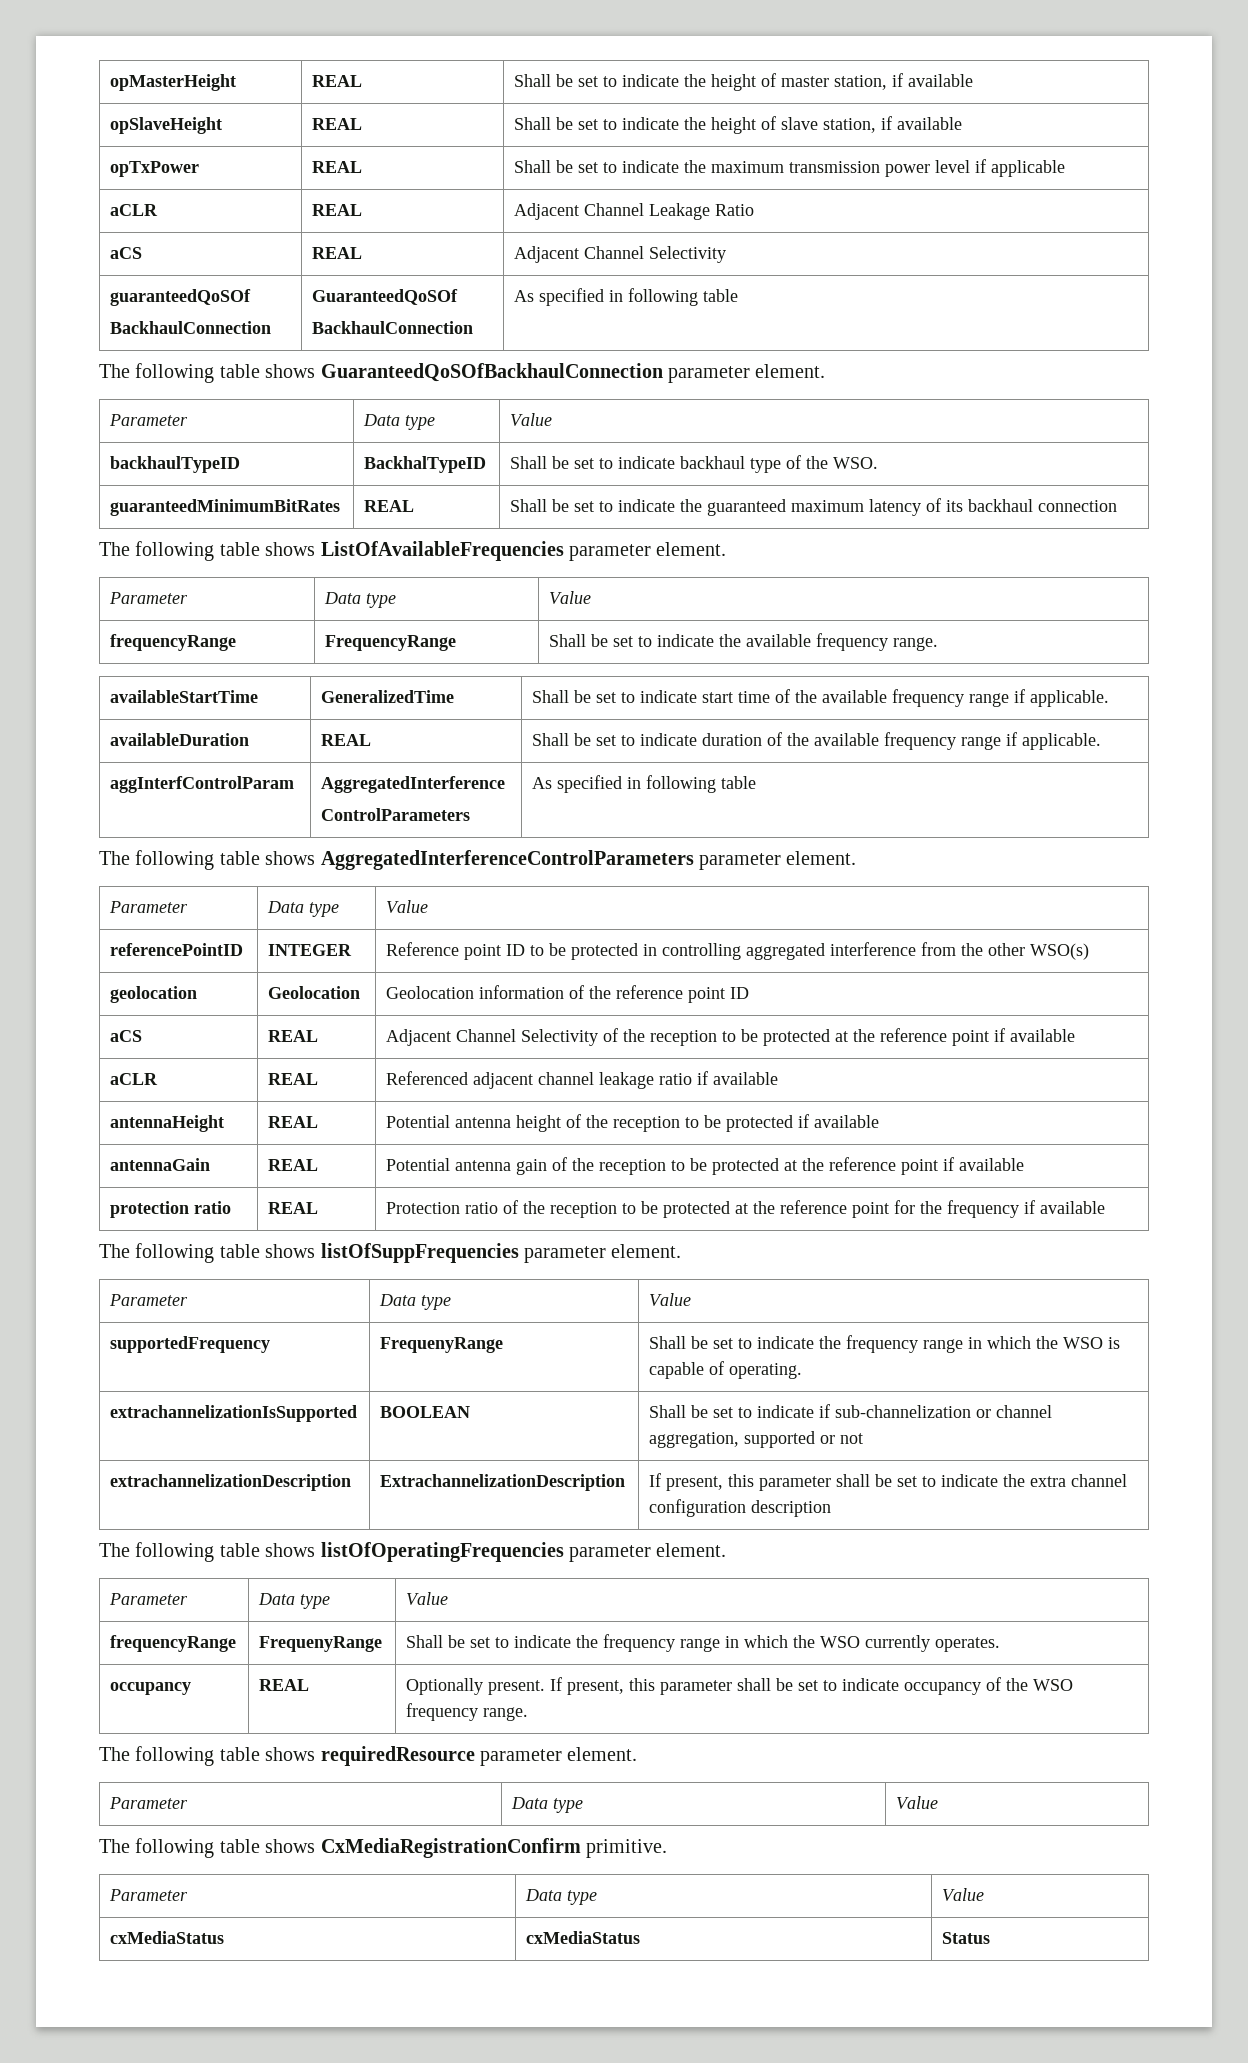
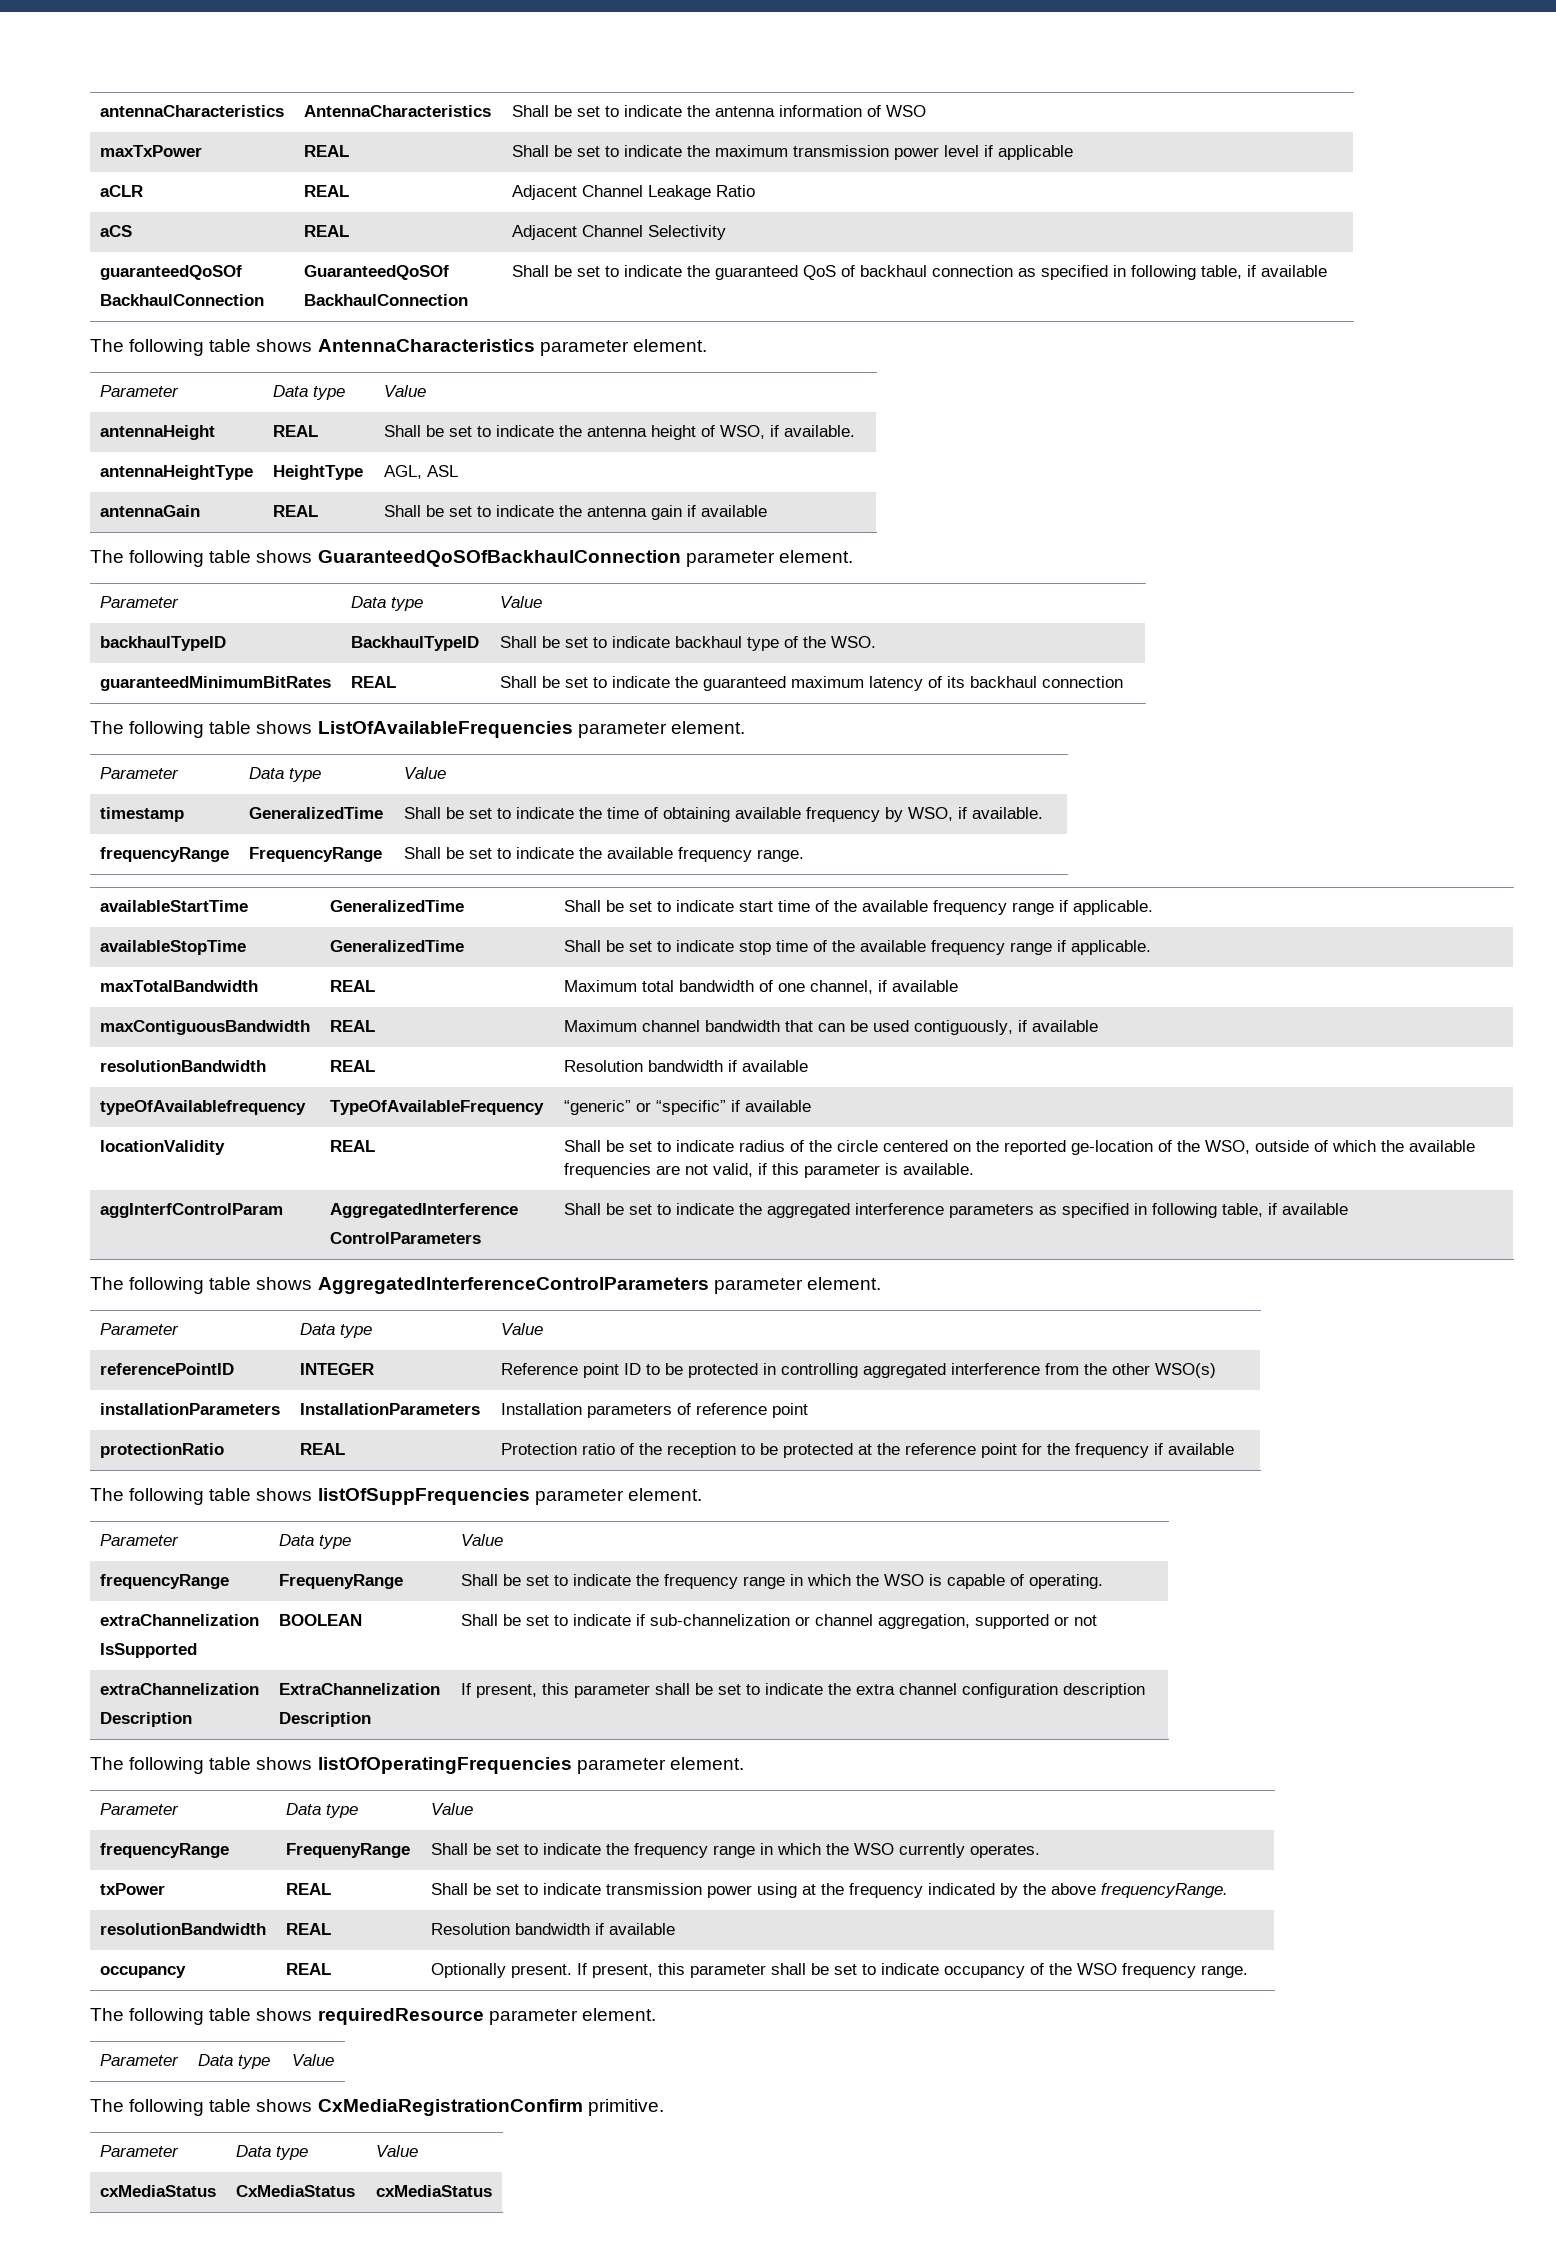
[110,74,237,91] [312,75,363,87] [514,73,974,91] [110,117,223,134] [312,118,363,130] [514,116,963,134] [110,161,200,177] opMasterHeight | REAL | Shall be set to indicate the height of master station, if available // opSlaveHeight | REAL | Shall be set to indicate the height of slave station, if available // opTxPower -> [99,105,284,117] [303,105,491,117] [511,105,926,117] [99,145,202,157] antennaCharacteristics | AntennaCharacteristics | Shall be set to indicate the antenna information of WSO // maxTxPower
[514,288,739,306] As specified in following table -> [511,265,1327,280] [90,339,707,356] [99,385,179,397] [272,385,345,400] [383,385,426,397] [99,425,215,440] [272,425,318,437] [383,425,855,440] [99,465,253,480] [272,465,363,480] [383,465,458,479] [99,505,200,517] [272,505,318,517] [383,505,767,520] Shall be set to indicate the guaranteed QoS of backhaul connection as specified in following table, if available // The following table shows AntennaCharacteristics parameter element. // Parameter | Data type | Value // antennaHeight | REAL | Shall be set to indicate the antenna height of WSO, if available. // antennaHeightType | HeightType | AGL, ASL // antennaGain | REAL | Shall be set to indicate the antenna gain if available
[364,456,487,473] BackhalTypeID -> [350,636,479,651] BackhaulTypeID
(592, 597) none -> [99,807,184,822] [248,807,383,819] [403,807,1043,822] // timestamp | GeneralizedTime | Shall be set to indicate the time of obtaining available frequency by WSO, if available.
[110,733,250,746] [321,734,372,746] [532,732,1102,750] [110,776,295,793] [321,776,506,793] [321,808,471,821] [532,775,757,793] availableDuration | REAL | Shall be set to indicate duration of the available frequency range if applicable. // aggInterfControlParam | AggregatedInterference // ControlParameters | As specified in following table -> [99,940,246,955] [329,940,464,952] [563,940,1151,955] [99,980,258,992] [329,980,375,992] [563,980,958,994] [99,1020,310,1035] [329,1020,375,1032] [563,1020,1098,1035] [99,1060,266,1072] [329,1060,375,1072] [563,1060,808,1072] [99,1100,306,1115] [329,1100,544,1115] [563,1100,811,1115] [99,1140,225,1155] [329,1140,375,1152] [563,1140,1475,1155] [563,1163,974,1178] [99,1203,283,1218] [329,1203,518,1218] [329,1232,481,1244] [563,1203,1348,1218] availableStopTime | GeneralizedTime | Shall be set to indicate stop time of the available frequency range if applicable. // maxTotalBandwidth | REAL | Maximum total bandwidth of one channel, if available // maxContiguousBandwidth | REAL | Maximum channel bandwidth that can be used contiguously, if available // resolutionBandwidth | REAL | Resolution bandwidth if available // typeOfAvailablefrequency | TypeOfAvailableFrequency | “generic” or “specific” if available // locationValidity | REAL | Shall be set to indicate radius of the circle centered on the reported ge-location of the WSO, outside of which the available frequencies are not valid, if this parameter is available. // aggInterfControlParam | AggregatedInterference // ControlParameters | Shall be set to indicate the aggregated interference parameters as specified in following table, if available
[110,986,198,1003] [268,986,361,999] [386,985,750,1003] [110,1030,143,1042] [268,1030,319,1042] [386,1028,1076,1046] [110,1073,159,1085] [268,1073,319,1085] [386,1071,779,1089] [110,1115,225,1132] [268,1116,319,1128] [386,1114,880,1132] [110,1158,211,1171] [268,1159,319,1171] [386,1157,1025,1175] [110,1201,232,1218] geolocation | Geolocation | Geolocation information of the reference point ID // aCS | REAL | Adjacent Channel Selectivity of the reception to be protected at the reference point if available // aCLR | REAL | Referenced adjacent channel leakage ratio if available // antennaHeight | REAL | Potential antenna height of the reception to be protected if available // antennaGain | REAL | Potential antenna gain of the reception to be protected at the reference point if available // protection ratio -> [99,1403,280,1415] [299,1403,480,1415] [500,1403,808,1418] [99,1443,224,1458] installationParameters | InstallationParameters | Installation parameters of reference point // protectionRatio
[110,1336,271,1353] supportedFrequency -> [99,1574,229,1589] frequencyRange
[110,1405,358,1422] extrachannelizationIsSupported -> [99,1614,259,1626] [99,1643,197,1658] extraChannelization // IsSupported
[110,1474,352,1491] [380,1474,626,1491] extrachannelizationDescription | ExtrachannelizationDescription -> [99,1683,259,1695] [99,1712,192,1727] [278,1683,440,1695] [278,1712,371,1727] extraChannelization // Description | ExtraChannelization // Description
(1001, 1644) none -> [99,1883,165,1895] [285,1883,331,1895] [430,1883,1228,1898] [99,1923,266,1935] [285,1923,331,1935] [430,1923,675,1935] // txPower | REAL | Shall be set to indicate transmission power using at the frequency indicated by the above frequencyRange. // resolutionBandwidth | REAL | Resolution bandwidth if available
[526,1931,641,1944] [942,1932,991,1944] | cxMediaStatus | Status -> [235,2185,355,2197] [375,2185,492,2197] | CxMediaStatus | cxMediaStatus

